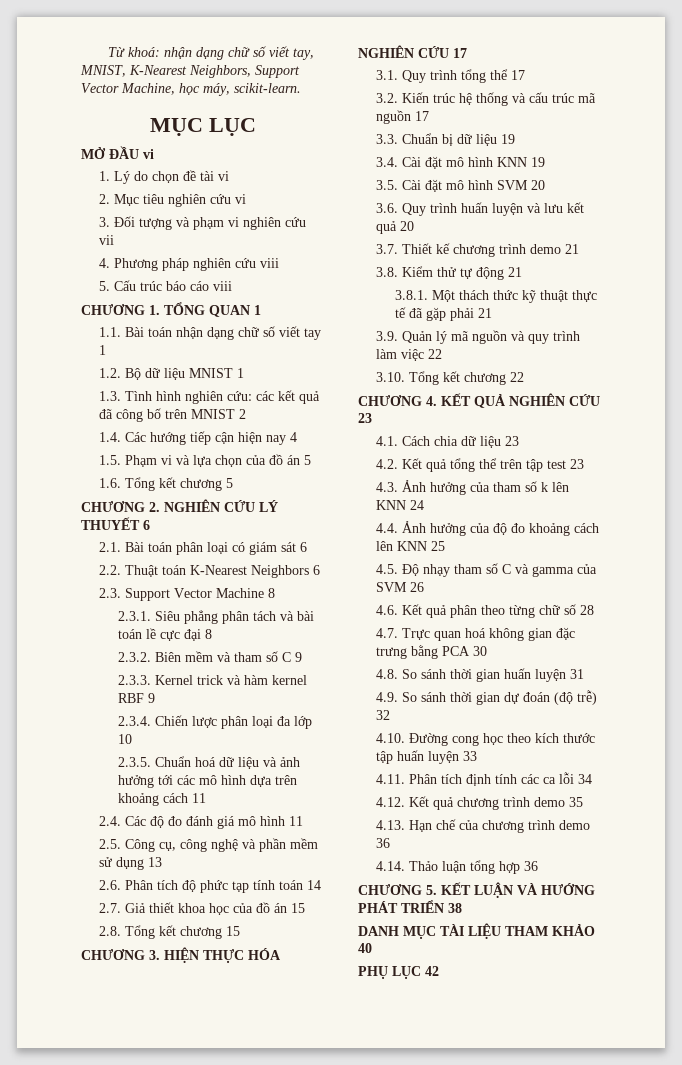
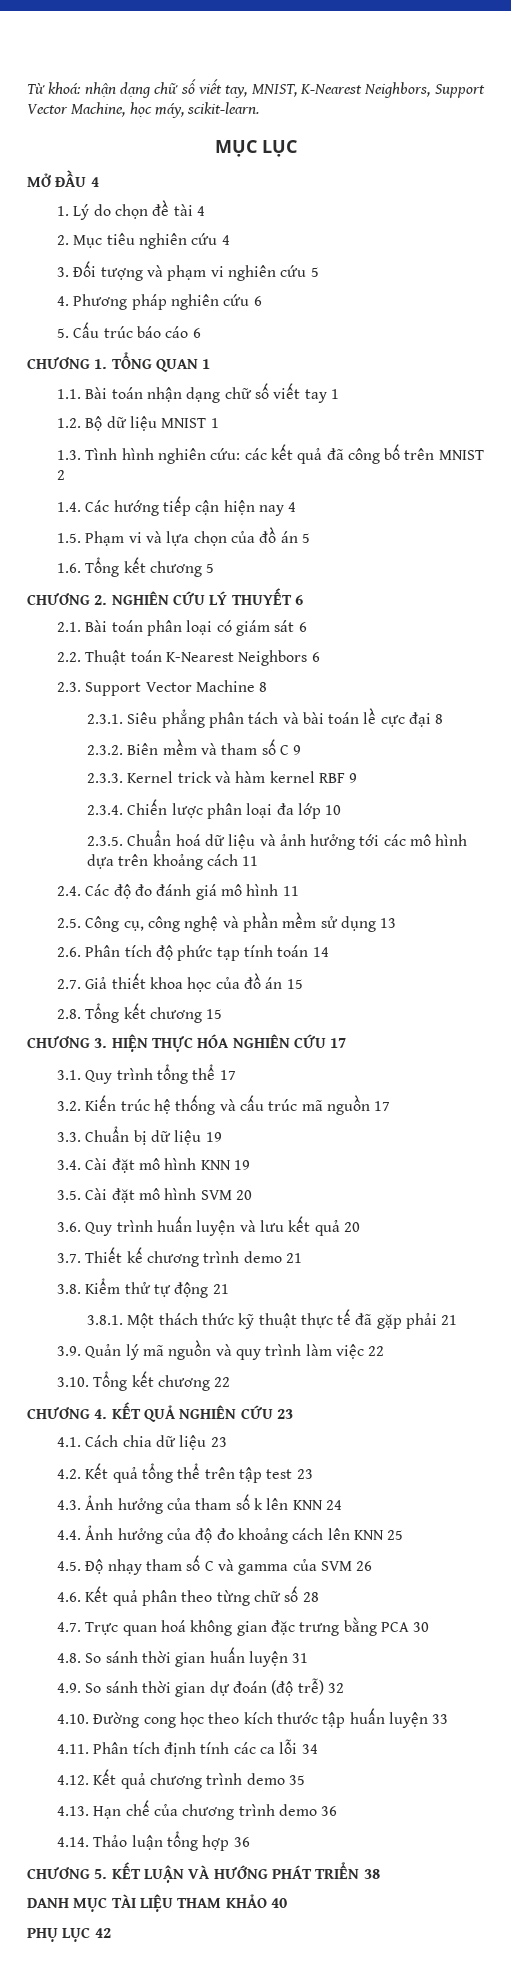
[143,149,154,159] vi -> [90,177,99,187] 4
[218,171,230,181] vi -> [196,206,205,216] 4
[235,194,247,204] vi -> [221,235,230,245] 4
[99,235,115,245] vii -> [310,267,319,277] 5
[260,258,280,268] viii -> [253,296,262,306] 6
[213,281,233,291] viii -> [192,328,201,338] 6

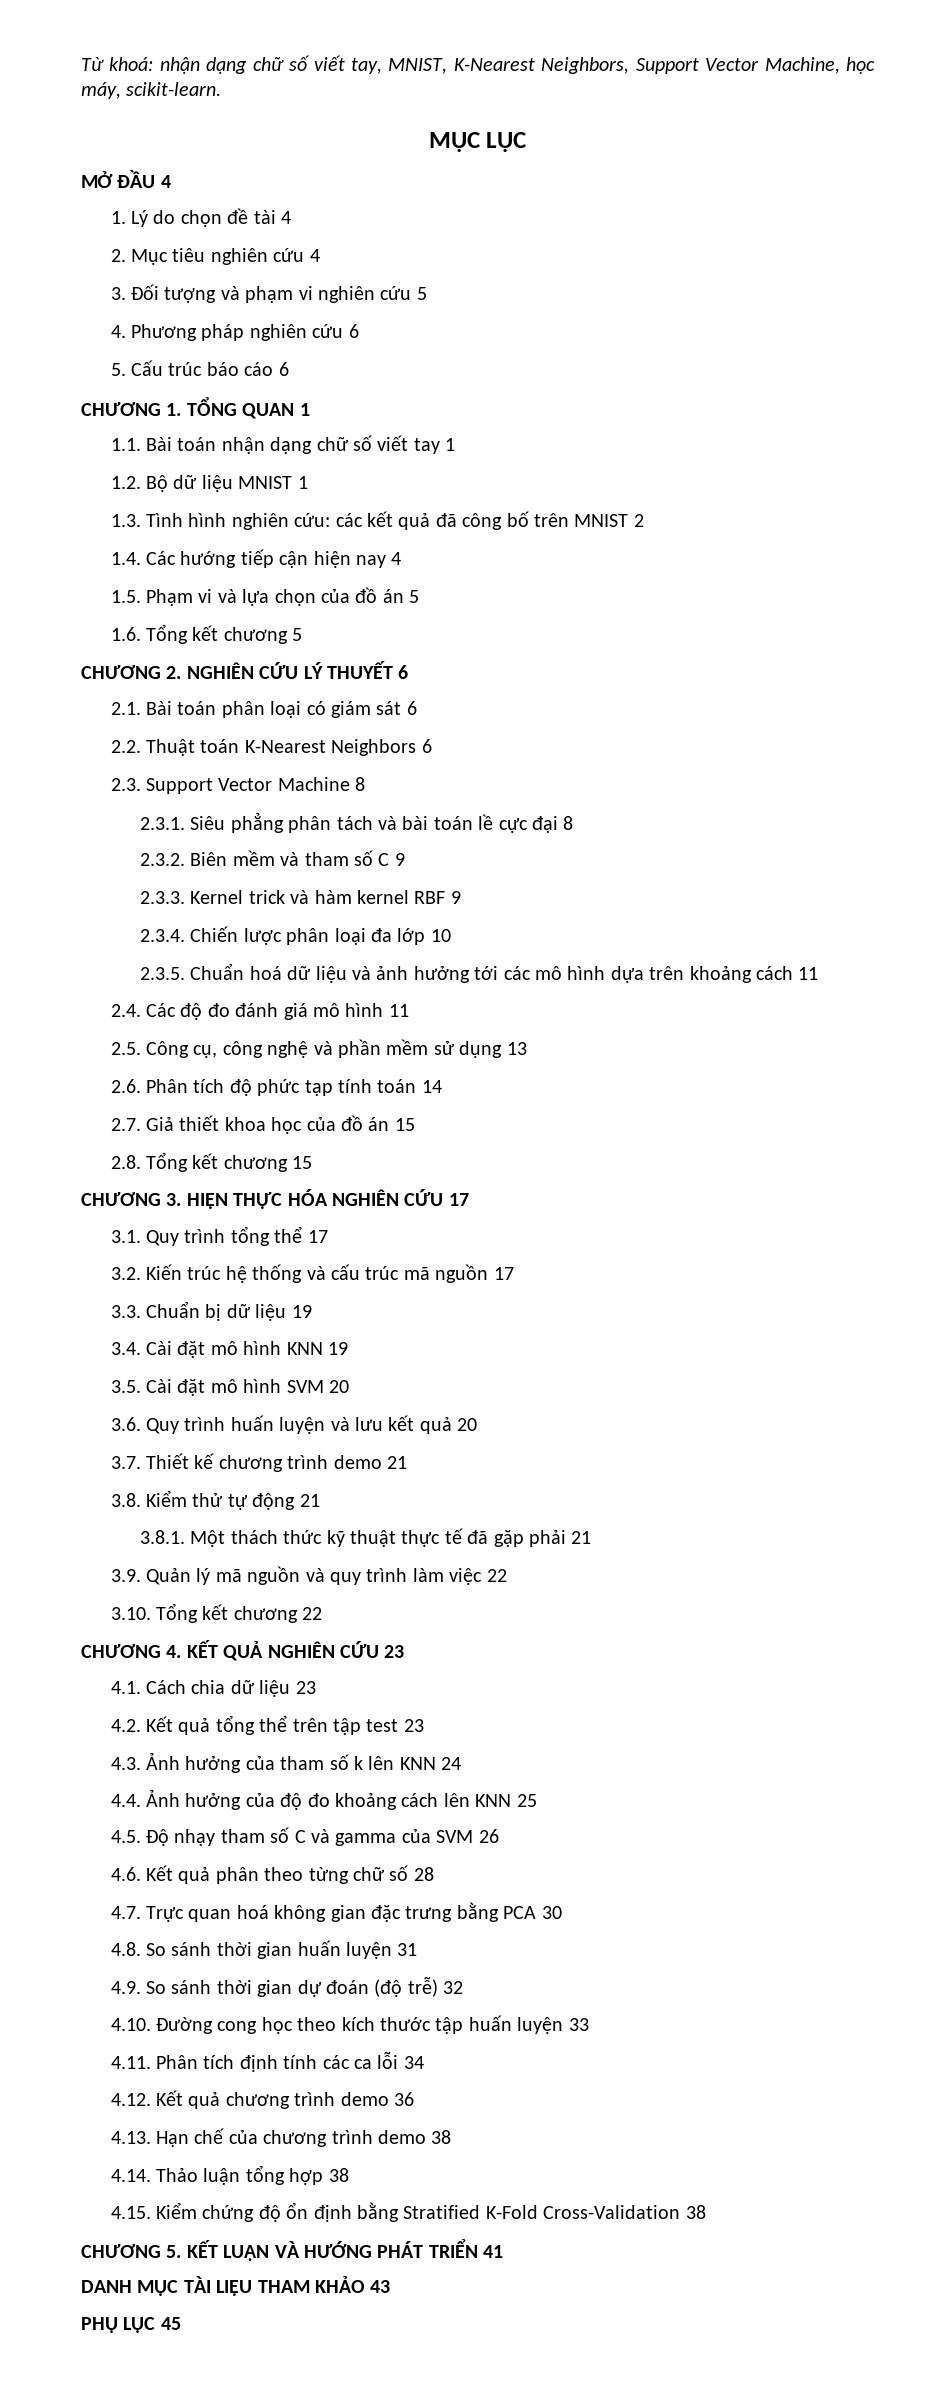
[288,1775,305,1785] 35 -> [393,2092,414,2106] 36
[321,1806,338,1816] 36 -> [431,2130,452,2144] 38
[233,1837,250,1847] 36 -> [328,2168,349,2182] [110,2202,706,2222] 38 // 4.15. Kiểm chứng độ ổn định bằng Stratified K-Fold Cross-Validation 38
[363,1869,380,1879] 38 -> [483,2245,504,2258] 41
[270,1898,287,1908] 40 -> [370,2280,391,2293] 43
[94,1928,111,1938] 42 -> [160,2317,181,2330] 45

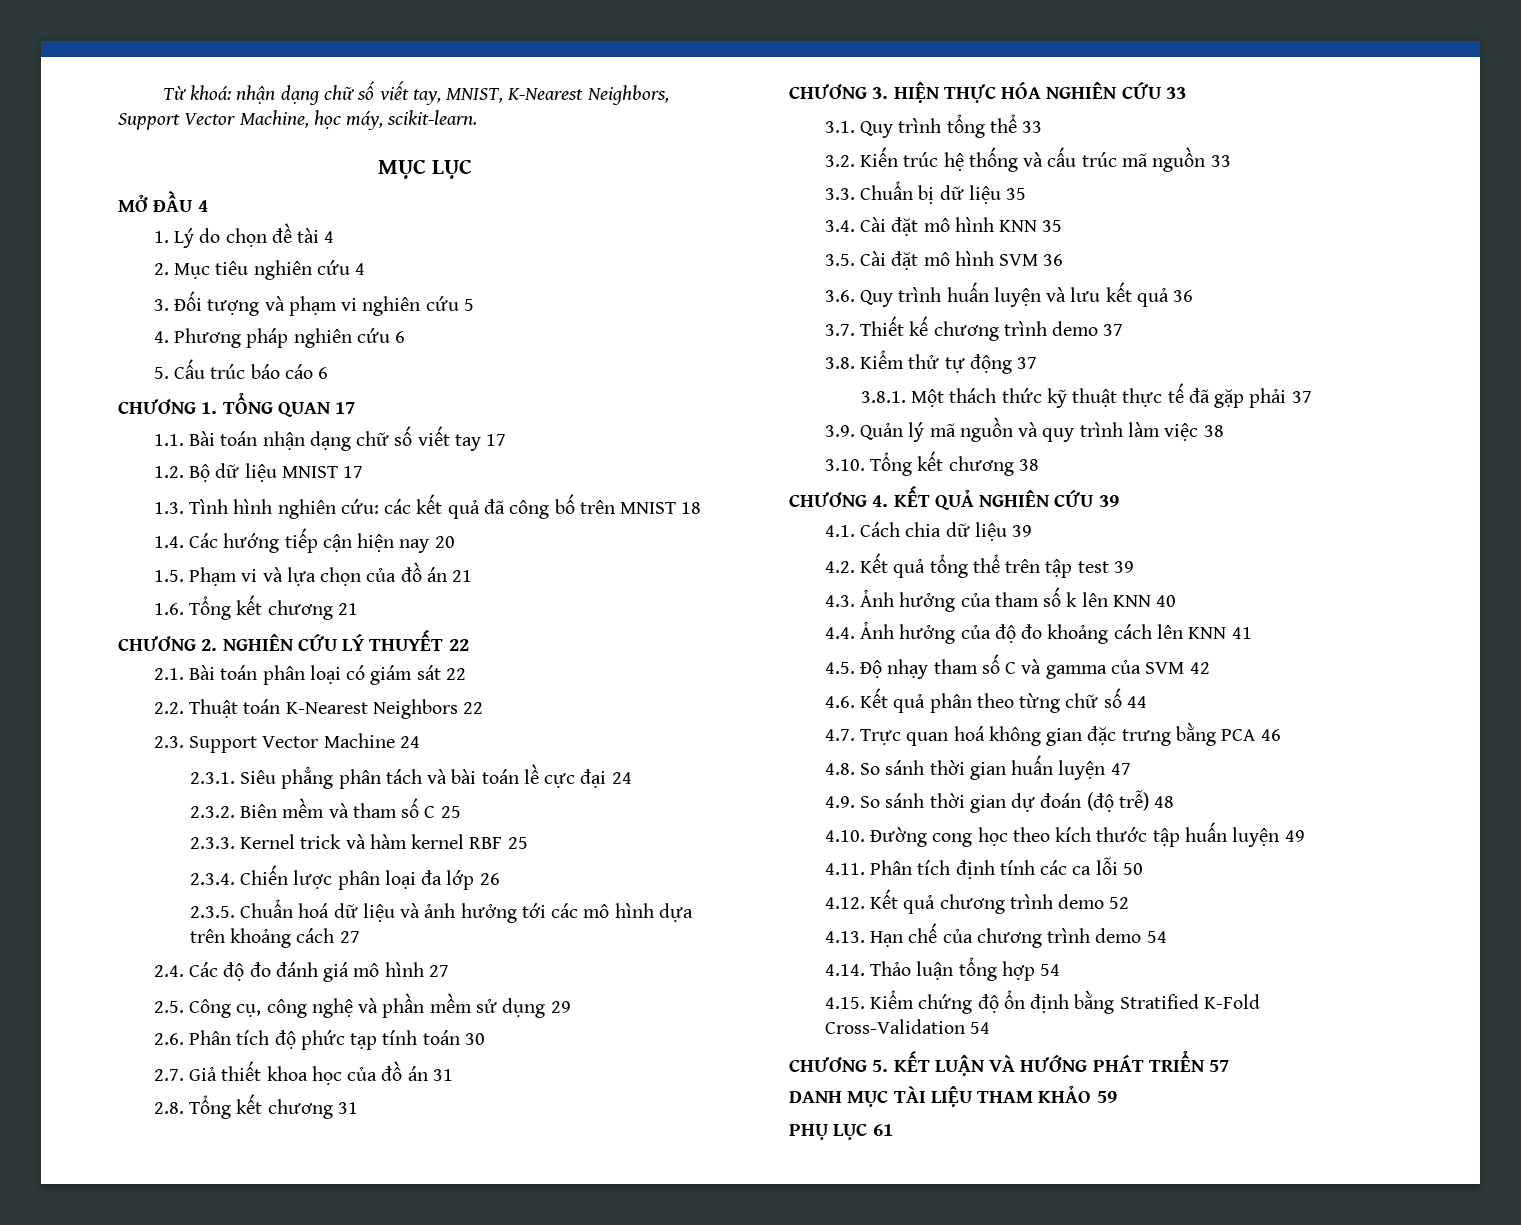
[299,403,310,416] 1 -> [335,402,356,414] 17
[445,438,456,451] 1 -> [486,434,507,446] 17
[297,476,308,489] 1 -> [343,466,364,478] 17
[633,514,644,527] 2 -> [681,502,702,514] 18
[391,552,402,565] 4 -> [434,536,455,548] 20
[409,590,420,603] 5 -> [452,570,473,582] 21
[292,628,303,641] 5 -> [337,603,358,615] 21
[398,665,409,679] 6 -> [448,639,469,651] 22
[406,701,417,715] 6 -> [445,668,466,680] 22
[421,739,432,753] 6 -> [463,702,484,714] 22
[355,777,366,791] 8 -> [399,736,420,748] 24
[563,816,574,830] 8 -> [611,772,632,784] 24
[394,853,405,866] 9 -> [440,806,461,818] 25
[450,891,461,904] 9 -> [507,837,528,849] 25
[430,929,451,942] 10 -> [479,873,500,885] 26
[798,967,819,980] 11 -> [339,931,360,943] 27
[388,1004,409,1017] 11 -> [428,965,449,977] 27
[506,1042,527,1055] 13 -> [550,1001,571,1013] 29
[421,1080,442,1093] 14 -> [464,1033,485,1045] 30
[394,1118,415,1131] 15 -> [432,1069,453,1081] 31
[292,1156,313,1169] 15 -> [337,1102,358,1114] 31
[448,1193,469,1206] 17 -> [1165,87,1186,99] 33
[307,1230,328,1243] 17 -> [1022,121,1043,133] 33
[493,1267,514,1280] 17 -> [1210,155,1231,167] 33
[291,1305,312,1318] 19 -> [1006,188,1027,200] 35
[327,1342,348,1355] 19 -> [1042,220,1063,232] 35
[328,1380,349,1393] 20 -> [1043,254,1064,266] 36
[457,1418,478,1431] 20 -> [1173,290,1194,302] 36
[386,1456,407,1469] 21 -> [1103,324,1124,336] 37
[299,1494,320,1507] 21 -> [1017,357,1038,369] 37
[571,1531,592,1544] 21 -> [1291,391,1312,403] 37
[486,1569,507,1582] 22 -> [1203,425,1224,437] 38
[302,1607,323,1620] 22 -> [1018,459,1039,471] 38
[384,1645,405,1658] 23 -> [1098,495,1119,507] 39
[295,1681,316,1694] 23 -> [1012,525,1033,537] 39
[403,1719,424,1732] 23 -> [1113,561,1134,573] 39
[441,1757,462,1770] 24 -> [1156,595,1177,607] 40
[516,1794,537,1807] 25 -> [1231,627,1252,639] 41
[478,1829,499,1843] 26 -> [1189,662,1210,674] 42
[413,1867,434,1881] 28 -> [1126,696,1147,708] 44
[541,1906,562,1919] 30 -> [1260,729,1281,741] 46
[397,1943,418,1956] 31 -> [1110,763,1131,775] 47
[443,1981,464,1994] 32 -> [1154,796,1175,808] 48
[568,2018,589,2031] 33 -> [1284,830,1305,842] 49
[403,2056,424,2069] 34 -> [1122,863,1143,875] 50
[393,2092,414,2106] 36 -> [1109,897,1130,909] 52
[431,2130,452,2144] 38 -> [1146,931,1167,943] 54
[328,2168,349,2182] 38 -> [1040,964,1061,976] 54
[685,2205,706,2219] 38 -> [970,1022,991,1034] 54
[483,2245,504,2258] 41 -> [1209,1060,1230,1072] 57
[370,2280,391,2293] 43 -> [1096,1091,1117,1103] 59
[160,2317,181,2330] 45 -> [872,1124,893,1136] 61

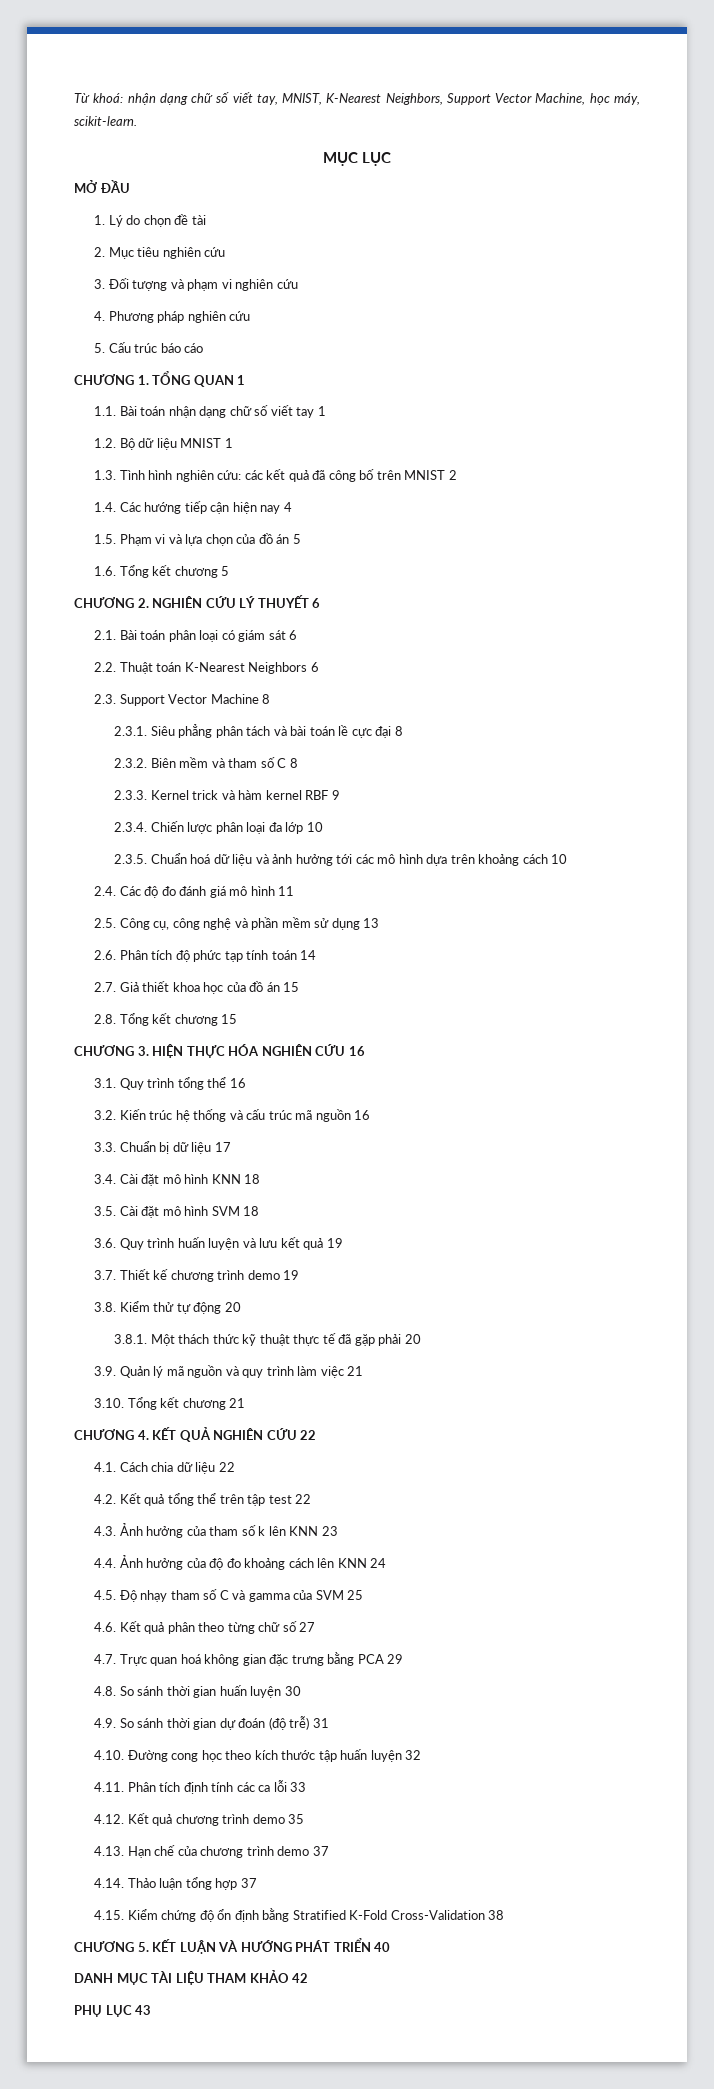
[197,200,208,212] 4 -> (130, 186) none
[324,231,335,243] 4 -> (206, 220) none
[355,263,366,275] 4 -> (226, 252) none
[463,299,474,311] 5 -> (298, 284) none
[395,331,406,343] 6 -> (251, 316) none
[318,367,329,379] 6 -> (204, 348) none
[335,402,356,414] 17 -> [237,375,246,385] 1
[486,434,507,446] 17 -> [317,406,326,416] 1
[343,466,364,478] 17 -> [224,438,233,448] 1
[681,502,702,514] 18 -> [448,470,457,480] 2
[434,536,455,548] 20 -> [283,502,292,512] 4
[452,570,473,582] 21 -> [292,534,301,544] 5
[337,603,358,615] 21 -> [221,566,230,576] 5
[448,639,469,651] 22 -> [312,598,321,608] 6
[445,668,466,680] 22 -> [289,630,298,640] 6
[463,702,484,714] 22 -> [310,662,319,672] 6
[399,736,420,748] 24 -> [262,694,271,704] 8
[611,772,632,784] 24 -> [394,726,403,736] 8
[440,806,461,818] 25 -> [289,758,298,768] 8
[507,837,528,849] 25 -> [331,790,340,800] 9
[479,873,500,885] 26 -> [306,822,323,832] 10
[339,931,360,943] 27 -> [551,854,568,864] 10
[428,965,449,977] 27 -> [278,886,295,896] 11
[550,1001,571,1013] 29 -> [363,918,380,928] 13
[464,1033,485,1045] 30 -> [300,950,317,960] 14
[432,1069,453,1081] 31 -> [283,982,300,992] 15
[337,1102,358,1114] 31 -> [221,1014,238,1024] 15
[1165,87,1186,99] 33 -> [348,1046,365,1056] 16
[1022,121,1043,133] 33 -> [229,1078,246,1088] 16
[1210,155,1231,167] 33 -> [354,1110,371,1120] 16
[1006,188,1027,200] 35 -> [214,1142,231,1152] 17
[1042,220,1063,232] 35 -> [244,1174,261,1184] 18
[1043,254,1064,266] 36 -> [243,1206,260,1216] 18
[1173,290,1194,302] 36 -> [326,1238,343,1248] 19
[1103,324,1124,336] 37 -> [283,1270,300,1280] 19
[1017,357,1038,369] 37 -> [224,1302,241,1312] 20
[1291,391,1312,403] 37 -> [404,1334,421,1344] 20
[1203,425,1224,437] 38 -> [347,1366,364,1376] 21
[1018,459,1039,471] 38 -> [229,1398,246,1408] 21
[1098,495,1119,507] 39 -> [300,1430,317,1440] 22
[1012,525,1033,537] 39 -> [218,1462,235,1472] 22
[1113,561,1134,573] 39 -> [295,1494,312,1504] 22
[1156,595,1177,607] 40 -> [321,1526,338,1536] 23
[1231,627,1252,639] 41 -> [370,1558,387,1568] 24
[1189,662,1210,674] 42 -> [347,1590,364,1600] 25
[1126,696,1147,708] 44 -> [299,1622,316,1632] 27
[1260,729,1281,741] 46 -> [387,1654,404,1664] 29
[1110,763,1131,775] 47 -> [284,1686,301,1696] 30
[1154,796,1175,808] 48 -> [312,1718,329,1728] 31
[1284,830,1305,842] 49 -> [405,1750,422,1760] 32
[1122,863,1143,875] 50 -> [290,1782,307,1792] 33
[1109,897,1130,909] 52 -> [288,1814,305,1824] 35
[1146,931,1167,943] 54 -> [312,1846,329,1856] 37
[1040,964,1061,976] 54 -> [240,1878,257,1888] 37
[970,1022,991,1034] 54 -> [488,1910,505,1920] 38
[1209,1060,1230,1072] 57 -> [374,1942,391,1952] 40
[1096,1091,1117,1103] 59 -> [292,1973,309,1983] 42
[872,1124,893,1136] 61 -> [135,2005,152,2015] 43

